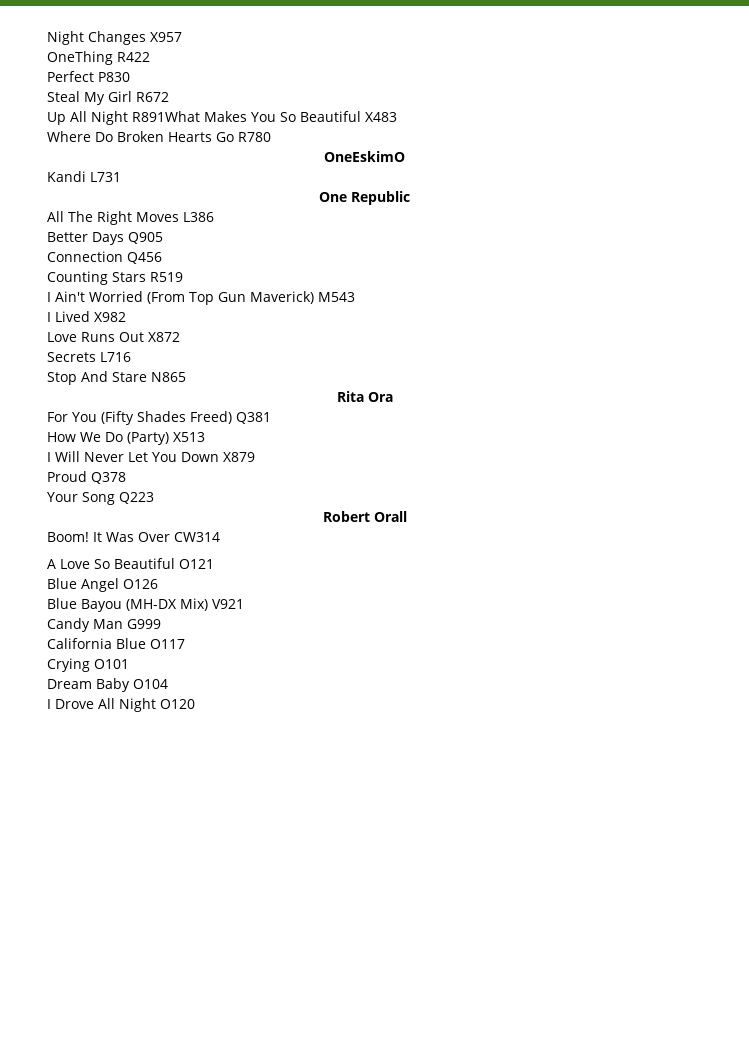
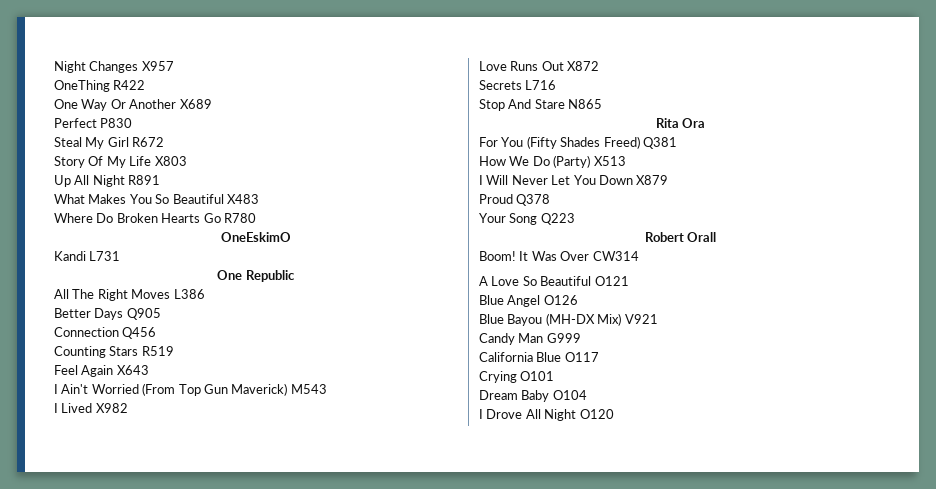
(150, 57) none -> [54,99,212,111] // One Way Or Another X689
(169, 97) none -> [54,156,187,168] // Story Of My Life X803
[132,111,200,122] R891What -> [128,175,161,185] [54,194,85,204] R891 // What
(183, 277) none -> [54,365,149,377] // Feel Again X643

